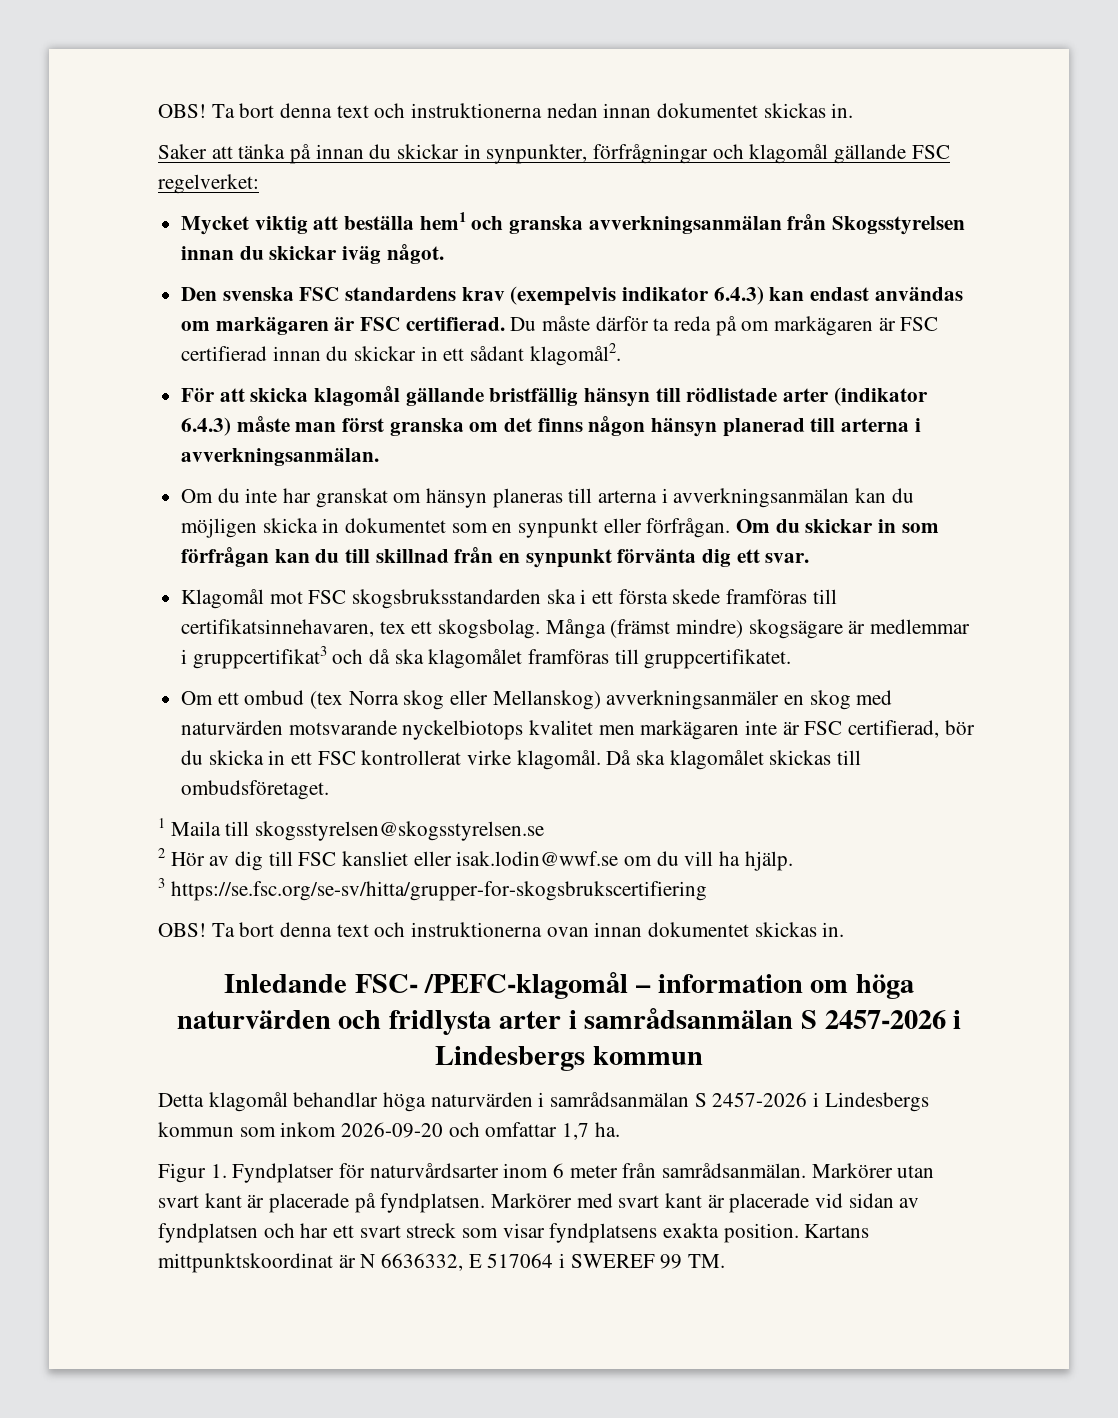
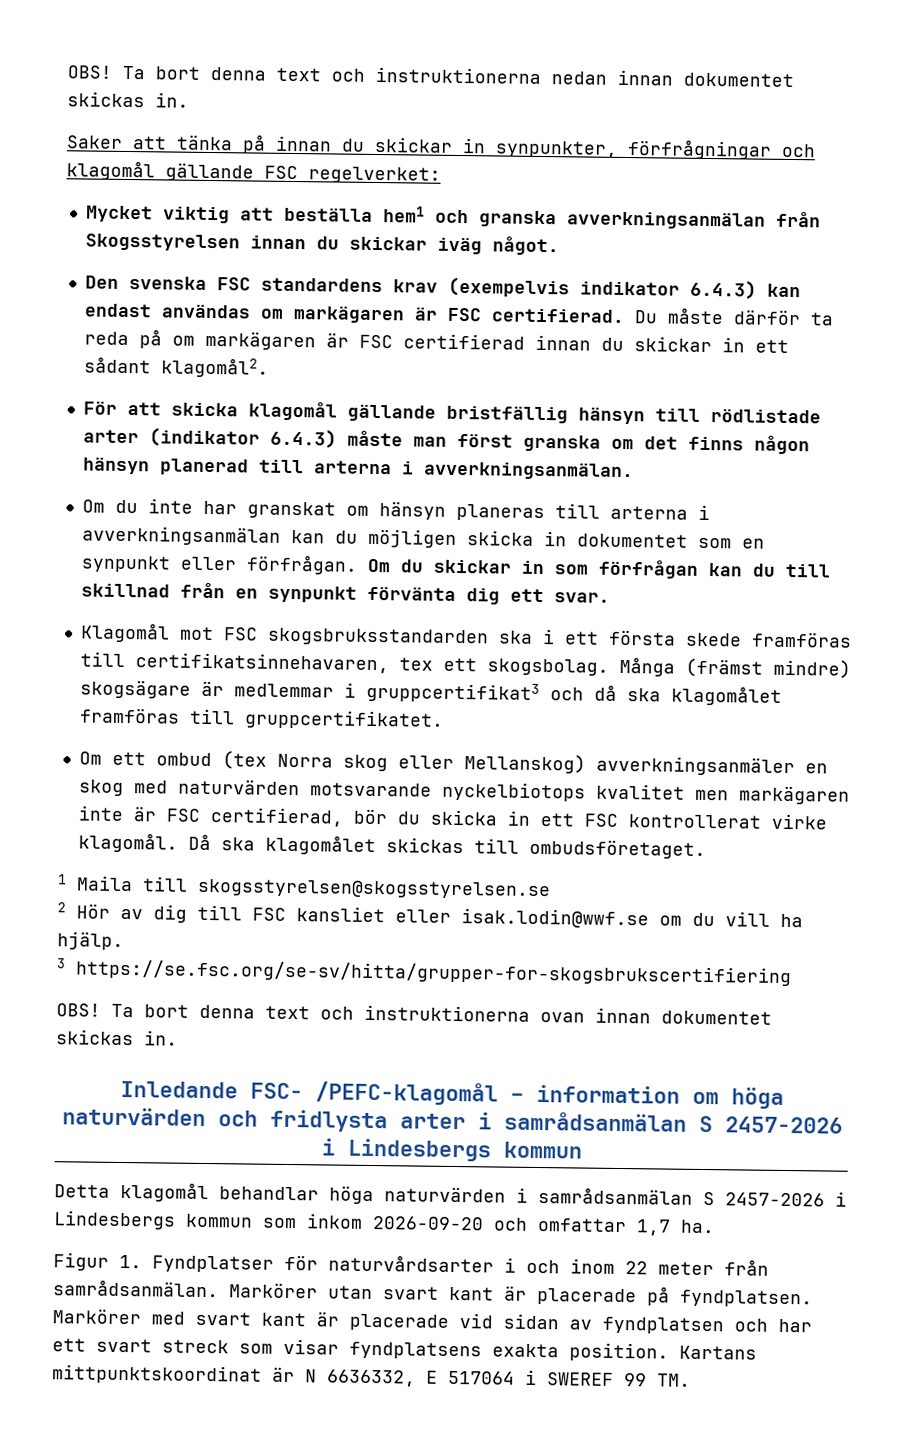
[503,1163,565,1178] inom 6 -> [504,1257,648,1275] i och inom 22

